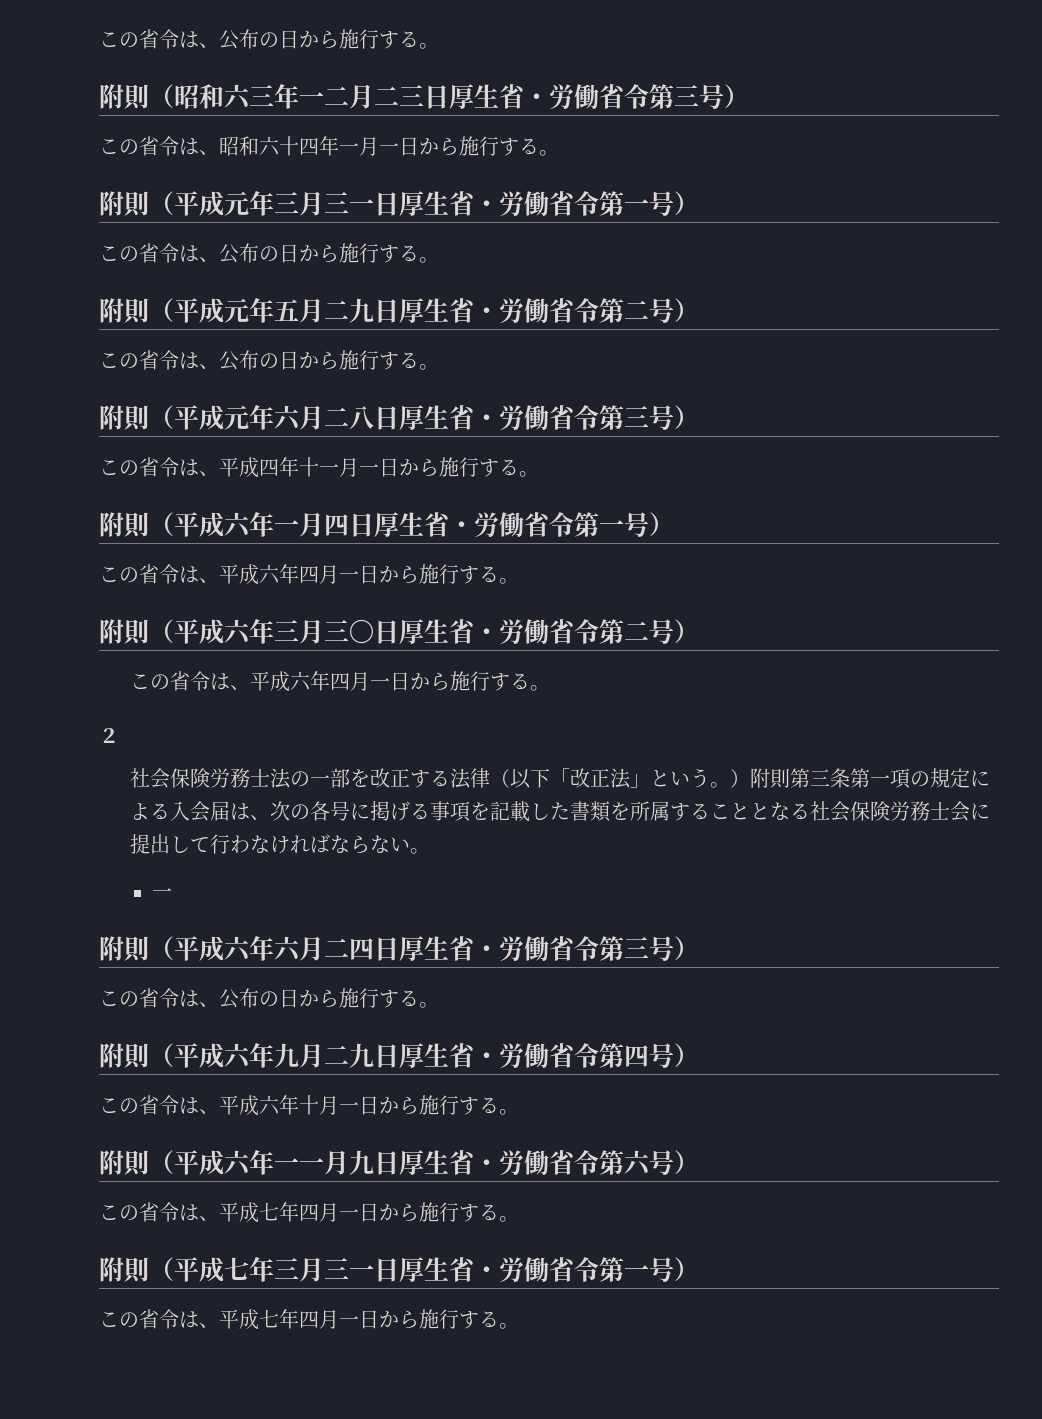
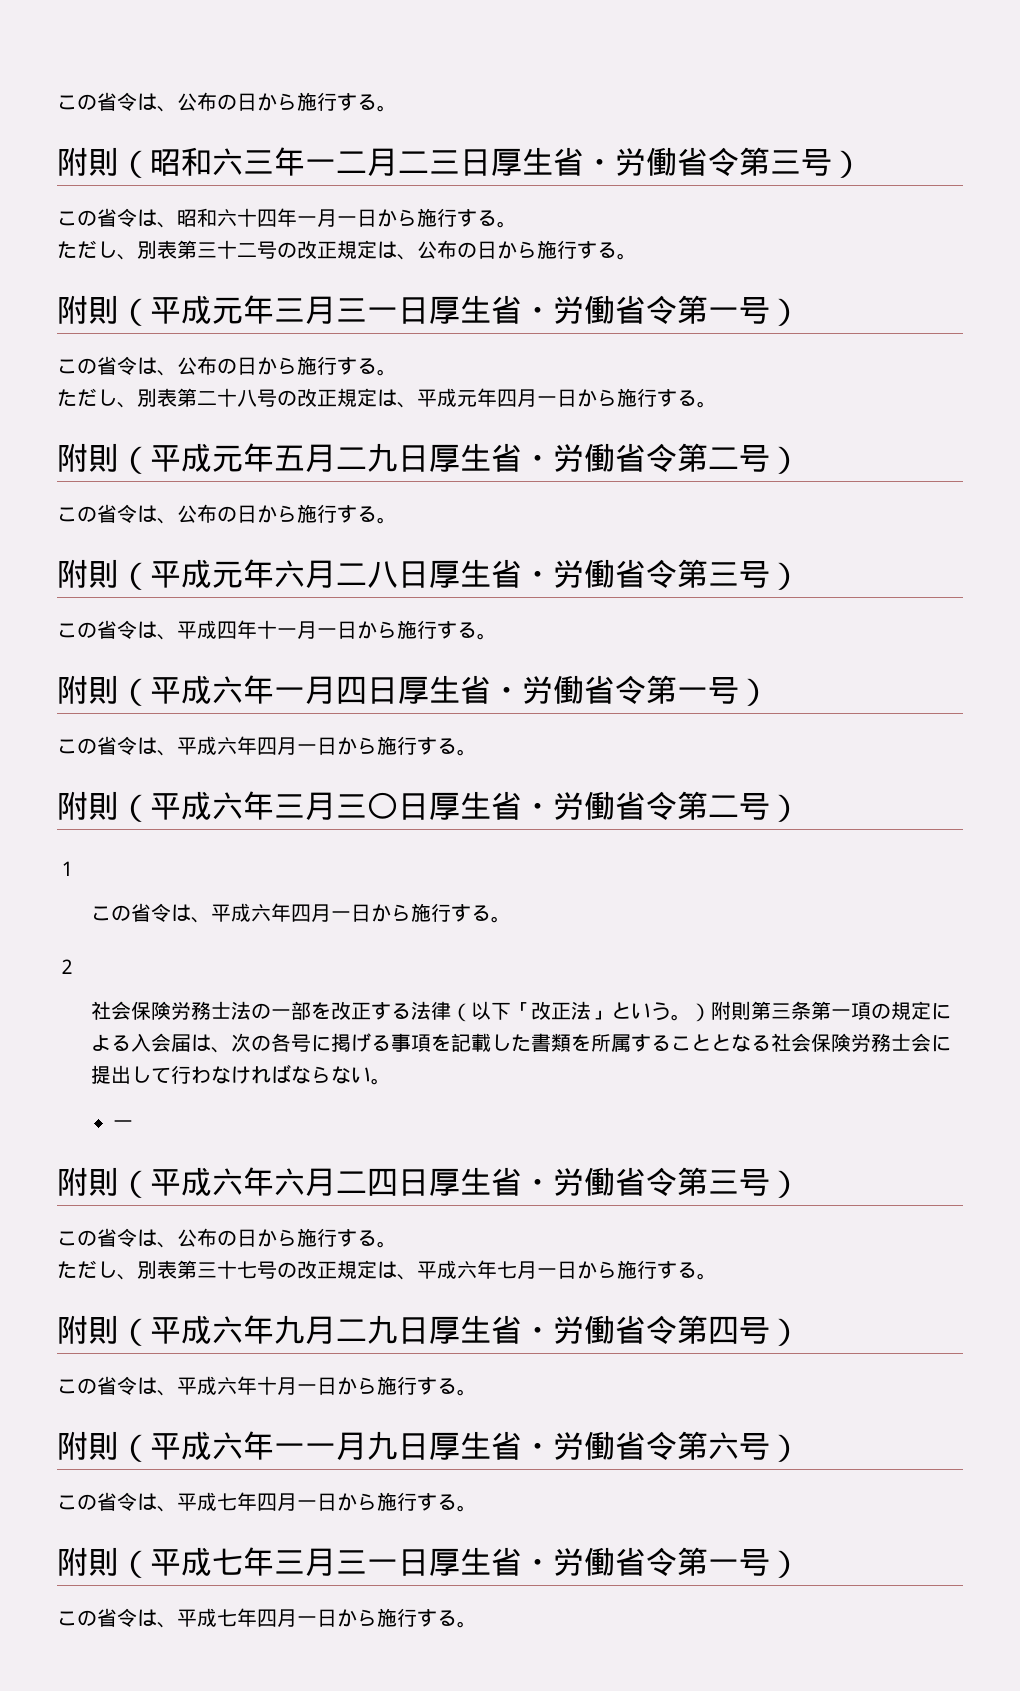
(559, 153) none -> [57,240,637,260] // ただし、別表第三十二号の改正規定は、公布の日から施行する。
(439, 260) none -> [57,388,717,408] // ただし、別表第二十八号の改正規定は、平成元年四月一日から施行する。
(699, 631) none -> [57,861,77,876] // １
(439, 1005) none -> [57,1260,717,1280] // ただし、別表第三十七号の改正規定は、平成六年七月一日から施行する。

